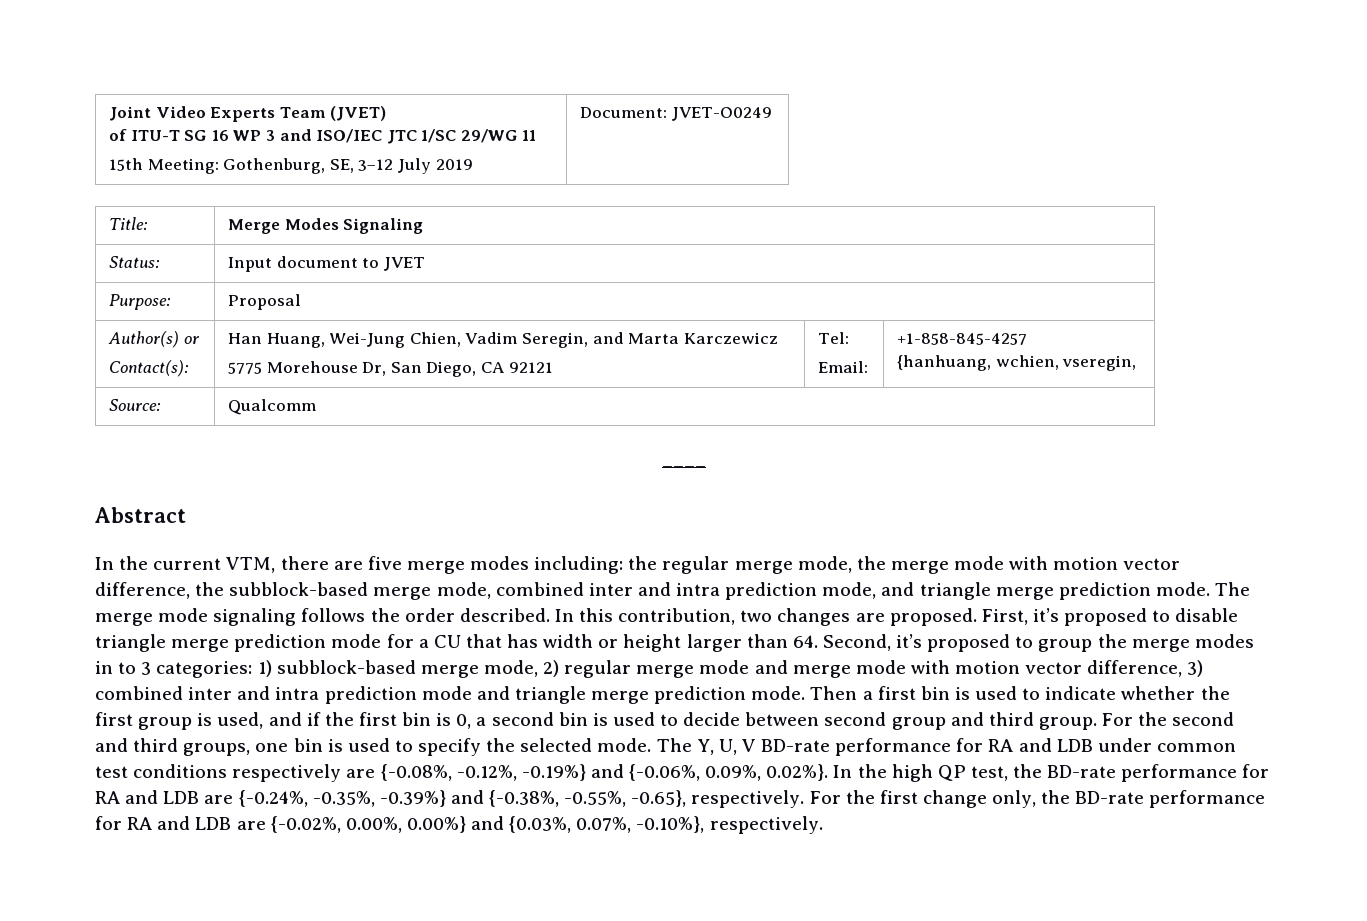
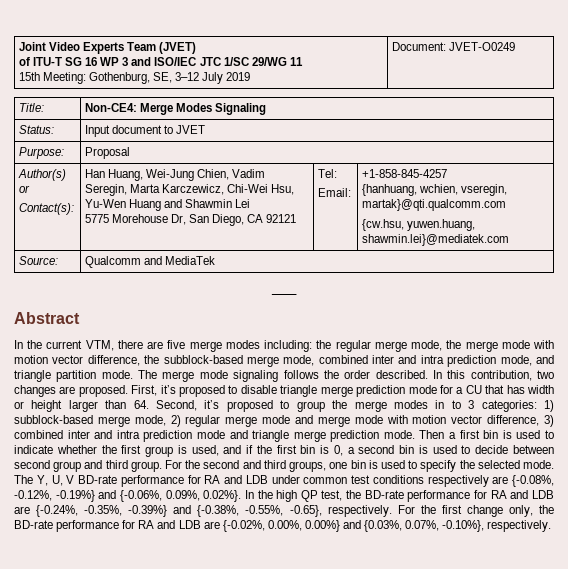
(148, 223) none -> [84,103,137,112] Non-CE4:
[592,332,778,344] and Marta Karczewicz -> [129,184,295,195] [84,199,251,211] Marta Karczewicz, Chi-Wei Hsu, Yu-Wen Huang and Shawmin Lei
(1137, 363) none -> [361,199,506,211] [361,219,475,231] [361,234,509,246] martak}@qti.qualcomm.com // {cw.hsu, yuwen.huang, shawmin.lei}@mediatek.com
(316, 407) none -> [143,256,215,265] and MediaTek
[995,582,1151,600] merge prediction -> [56,370,97,382] partition

